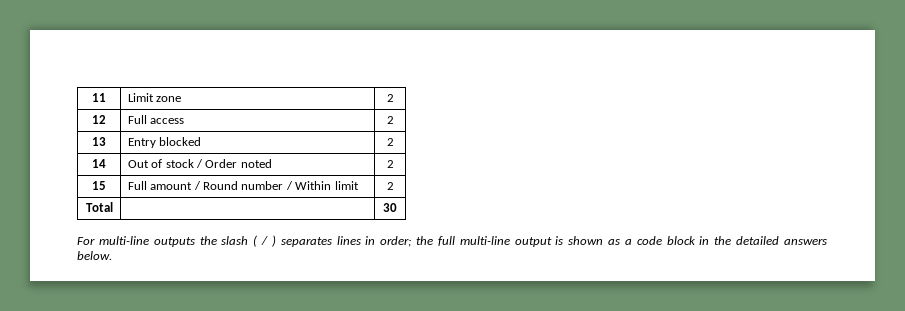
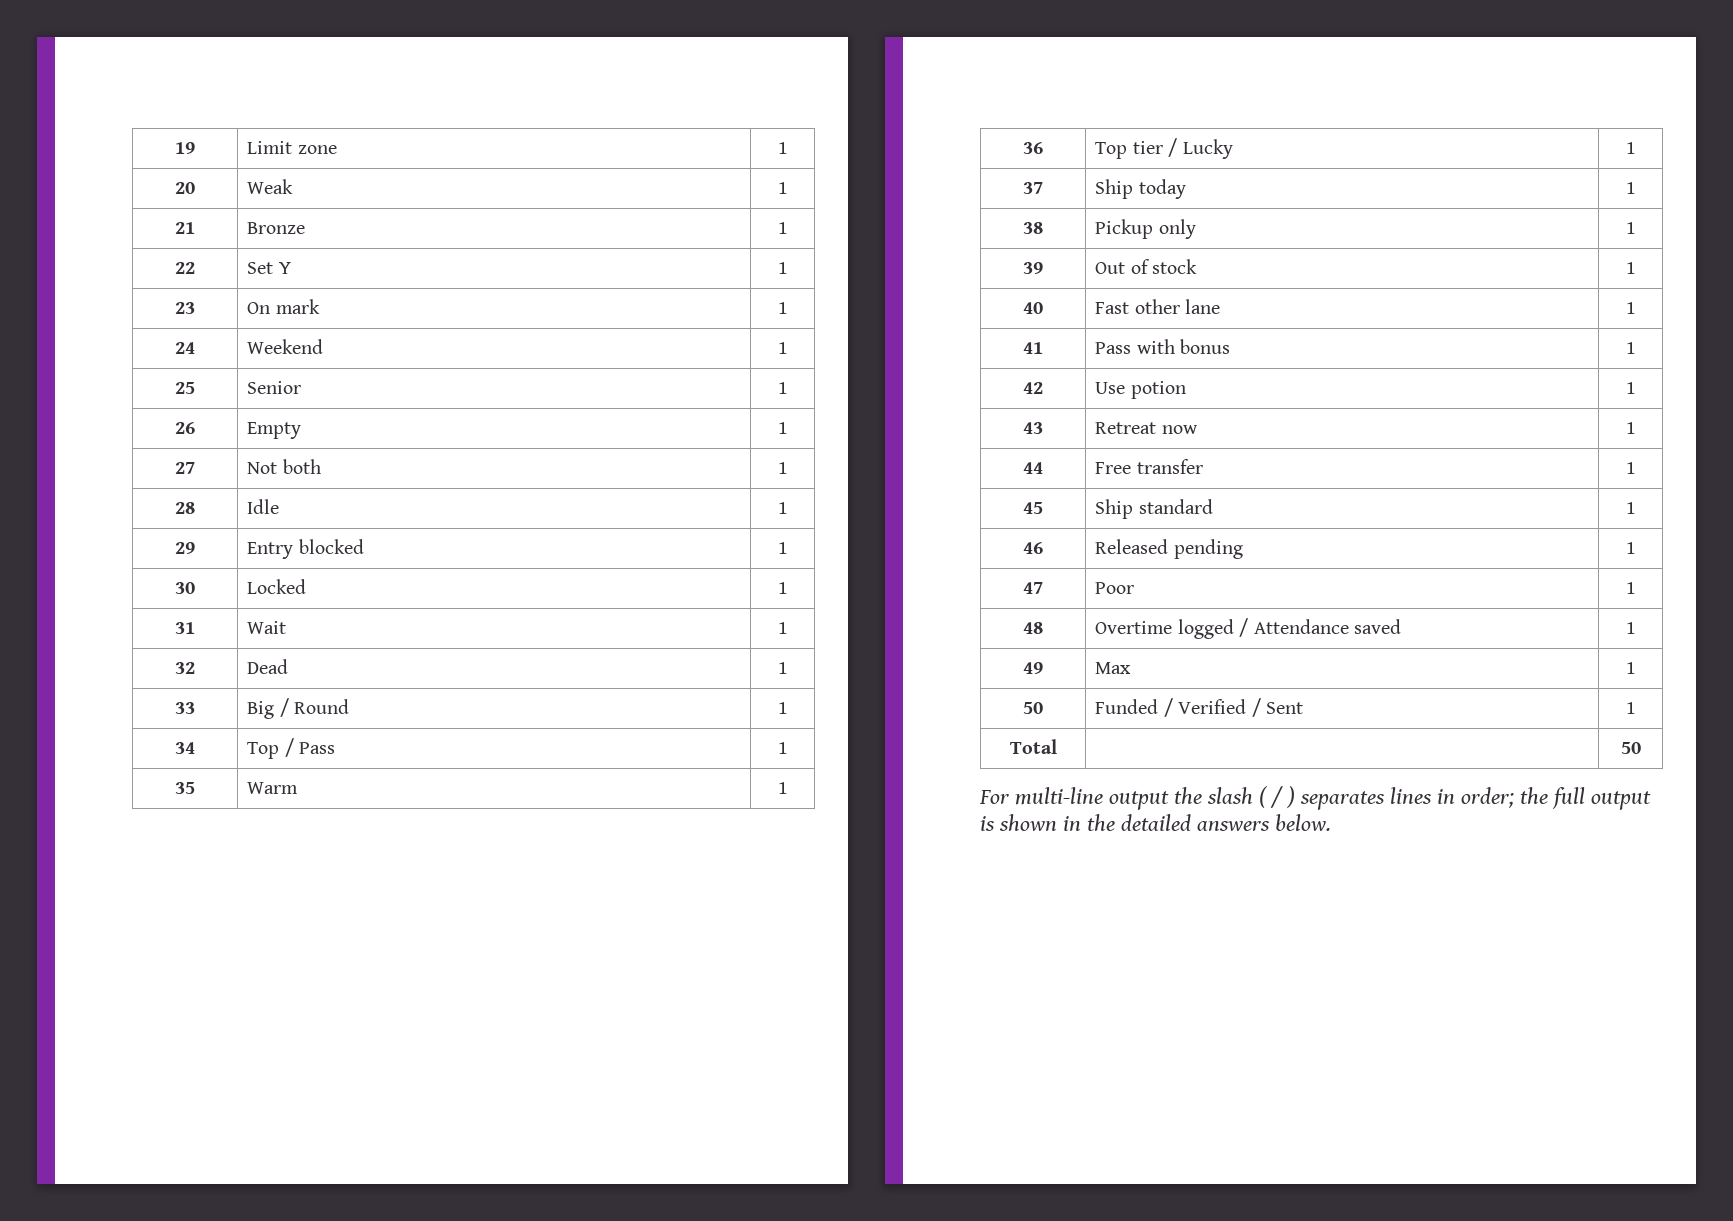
[92,93,106,102] 11 -> [175,142,195,154] 19
[386,94,394,102] [92,115,106,124] [127,115,185,124] [386,116,394,124] [92,137,106,146] [127,137,202,148] [386,138,394,146] [92,159,106,168] [127,159,272,168] [386,160,394,168] [92,181,106,190] [127,181,359,190] [386,182,394,190] 2 // 12 | Full access | 2 // 13 | Entry blocked | 2 // 14 | Out of stock / Order noted | 2 // 15 | Full amount / Round number / Within limit | 2 -> [777,142,788,154] [175,182,195,194] [247,179,294,194] [777,182,788,194] [175,222,195,234] [247,222,306,234] [777,222,788,234] [175,262,195,274] [247,262,291,274] [777,262,788,274] [175,302,195,314] [247,299,320,314] [777,302,788,314] [175,342,195,354] [247,339,324,354] [777,342,788,354] [175,382,195,394] [247,381,302,394] [777,382,788,394] [175,422,195,434] [247,422,302,439] [777,422,788,434] [175,462,195,474] [247,459,321,474] [777,462,788,474] [175,502,195,514] [247,499,280,514] [777,502,788,514] [175,542,195,554] [247,539,364,559] [777,542,788,554] [175,582,195,594] [247,579,307,594] [777,582,788,594] [175,622,195,634] [247,621,287,634] [777,622,788,634] [175,662,195,674] [247,659,289,674] [777,662,788,674] [175,702,195,714] [247,698,350,719] [777,702,788,714] [175,742,195,754] [247,738,336,759] [777,742,788,754] [175,782,195,794] [247,782,299,794] [777,782,788,794] [1023,142,1043,154] [1095,138,1233,159] [1625,142,1636,154] [1023,182,1043,194] [1095,179,1186,199] [1625,182,1636,194] [1023,222,1043,234] [1095,219,1196,239] [1625,222,1636,234] [1023,262,1043,274] [1095,259,1198,274] [1625,262,1636,274] [1023,302,1043,314] [1095,299,1221,314] [1625,302,1636,314] [1023,342,1043,354] [1095,339,1231,354] [1625,342,1636,354] [1023,382,1043,394] [1095,381,1186,399] [1625,382,1636,394] [1023,422,1043,434] [1095,422,1198,434] [1625,422,1636,434] [1023,462,1043,474] [1095,459,1203,474] [1625,462,1636,474] [1023,502,1043,514] [1095,499,1213,519] [1625,502,1636,514] [1023,542,1043,554] [1095,539,1243,559] [1625,542,1636,554] [1023,582,1043,594] [1095,582,1135,594] [1625,582,1636,594] [1023,622,1043,634] [1095,618,1402,639] [1625,622,1636,634] [1023,662,1043,674] [1095,662,1132,674] [1625,662,1636,674] [1023,702,1043,714] [1095,698,1304,717] [1625,702,1636,714] 1 // 20 | Weak | 1 // 21 | Bronze | 1 // 22 | Set Y | 1 // 23 | On mark | 1 // 24 | Weekend | 1 // 25 | Senior | 1 // 26 | Empty | 1 // 27 | Not both | 1 // 28 | Idle | 1 // 29 | Entry blocked | 1 // 30 | Locked | 1 // 31 | Wait | 1 // 32 | Dead | 1 // 33 | Big / Round | 1 // 34 | Top / Pass | 1 // 35 | Warm | 1 // 36 | Top tier / Lucky | 1 // 37 | Ship today | 1 // 38 | Pickup only | 1 // 39 | Out of stock | 1 // 40 | Fast other lane | 1 // 41 | Pass with bonus | 1 // 42 | Use potion | 1 // 43 | Retreat now | 1 // 44 | Free transfer | 1 // 45 | Ship standard | 1 // 46 | Released pending | 1 // 47 | Poor | 1 // 48 | Overtime logged / Attendance saved | 1 // 49 | Max | 1 // 50 | Funded / Verified / Sent | 1
[383,203,397,212] 30 -> [1620,742,1641,754] 50
[153,237,195,247] outputs -> [1109,791,1170,810] output
[459,236,510,245] multi-line -> (1585, 798) none
[608,236,696,245] as a code block -> (1058, 822) none

